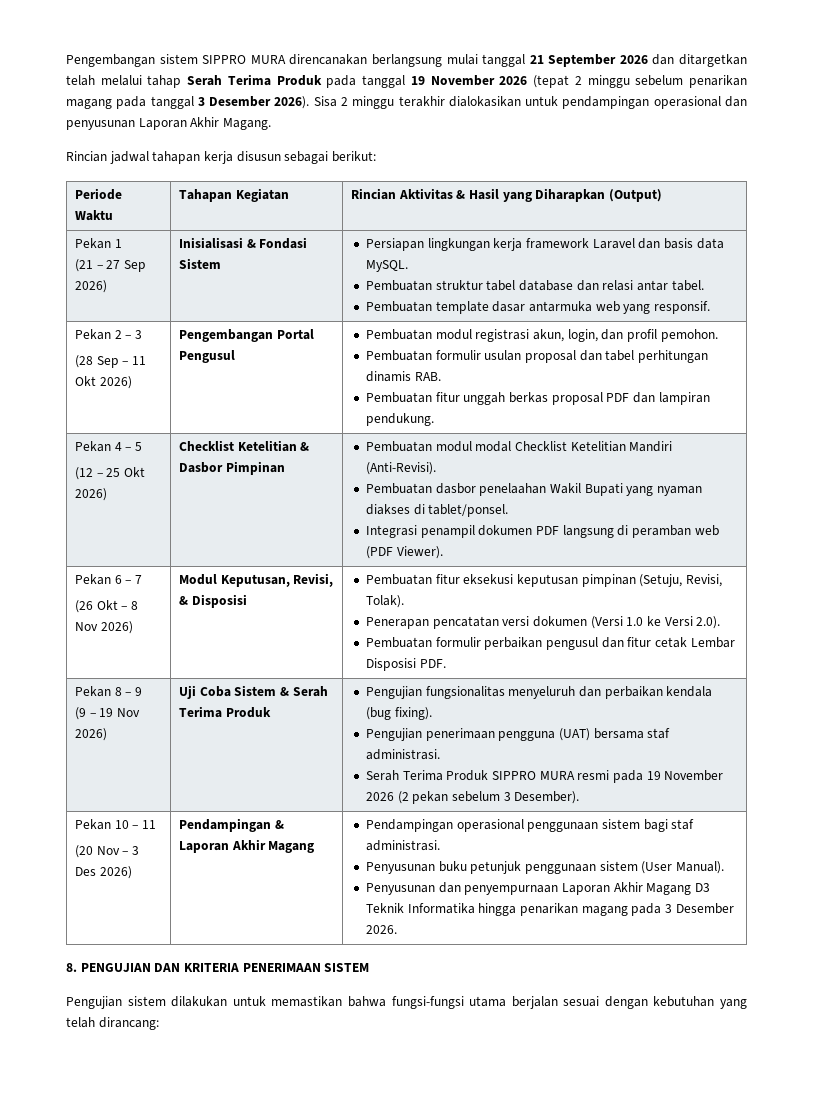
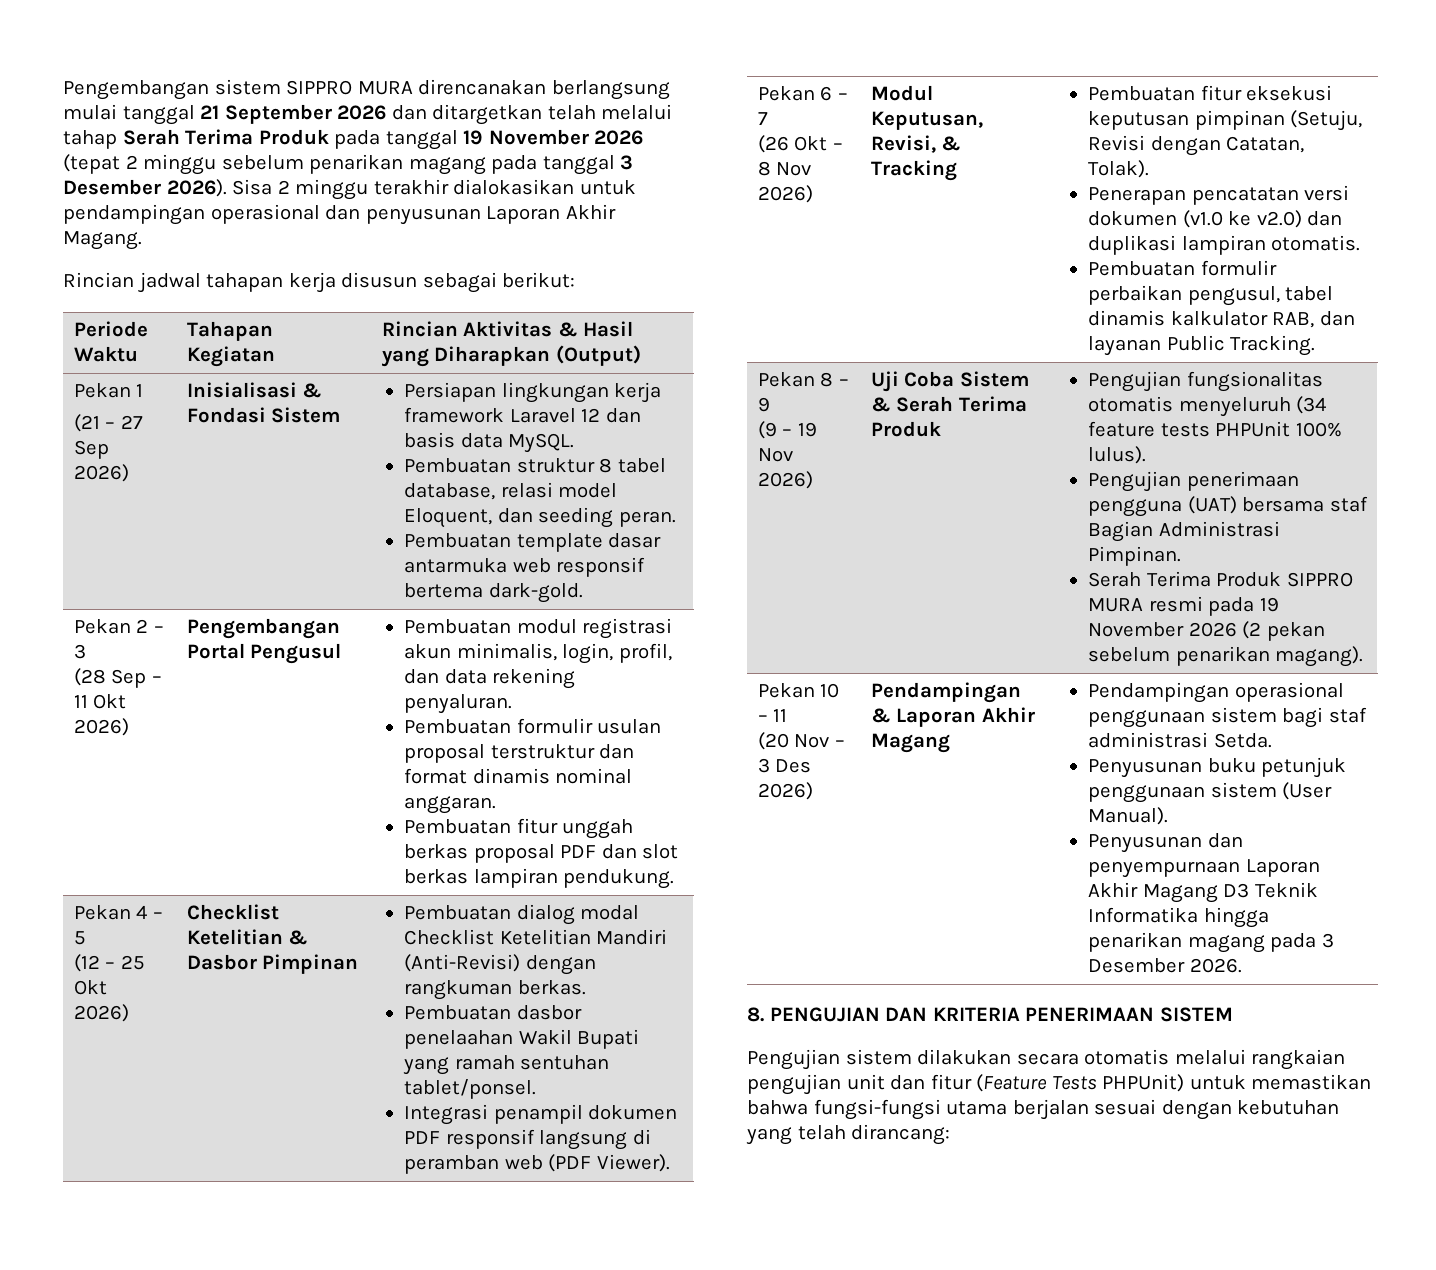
(635, 243) none -> [581,408,601,422] 12
[486,280,704,291] tabel database dan relasi antar tabel. -> [599,458,666,473] [404,482,618,500] [404,507,676,528] 8 tabel database, relasi model Eloquent, dan seeding peran.
[623,301,710,314] yang responsif. -> [556,557,646,577] [404,583,583,603] responsif bertema dark-gold.
[532,329,718,342] [366,350,708,363] [366,371,441,382] akun, login, dan profil pemohon. // Pembuatan formulir usulan proposal dan tabel perhitungan dinamis RAB. -> [404,643,672,664] [404,668,576,689] [404,694,513,714] [404,718,662,734] [404,744,635,763] [404,768,633,784] [404,796,497,814] akun minimalis, login, profil, dan data rekening penyaluran. // Pembuatan formulir usulan proposal terstruktur dan format dinamis nominal anggaran.
(655, 397) none -> [642,844,679,859] [404,869,469,884] slot berkas
[435,441,472,452] modul -> [516,904,575,925] dialog
[366,462,437,475] (Anti-Revisi). -> [404,954,596,975] [404,980,586,1000] (Anti-Revisi) dengan rangkuman berkas.
[656,486,702,496] [366,504,425,515] nyaman diakses di -> [454,1055,610,1070] ramah sentuhan
(559, 530) none -> [445,1129,535,1149] responsif
[191,594,247,608] Disposisi -> [870,160,957,181] Tracking
[685,574,722,587] Revisi, -> [1088,135,1305,156] Revisi dengan Catatan,
[590,616,721,629] [366,637,735,650] [366,658,446,671] (Versi 1.0 ke Versi 2.0). // Pembuatan formulir perbaikan pengusul dan fitur cetak Lembar Disposisi PDF. -> [1182,210,1343,228] [1088,235,1361,255] [1088,260,1277,276] [1088,285,1334,306] [1088,310,1355,328] [1088,335,1316,356] (v1.0 ke v2.0) dan duplikasi lampiran otomatis. // Pembuatan formulir perbaikan pengusul, tabel dinamis kalkulator RAB, dan layanan Public Tracking.
[508,686,713,699] [366,707,432,720] menyeluruh dan perbaikan kendala (bug fixing). -> [1088,396,1327,417] [1088,421,1342,437] [1088,446,1147,464] otomatis menyeluruh (34 feature tests PHPUnit 100% lulus).
[366,749,441,760] administrasi. -> [1088,521,1280,542] [1088,546,1182,566] Bagian Administrasi Pimpinan.
[503,791,580,804] 3 Desember). -> [1175,646,1364,667] penarikan magang).
[366,840,441,851] administrasi. -> [1088,732,1272,748] administrasi Setda.
(228, 1001) none -> [1016,1049,1346,1070] [747,1074,1185,1095] secara otomatis melalui rangkaian pengujian unit dan fitur (Feature Tests PHPUnit)

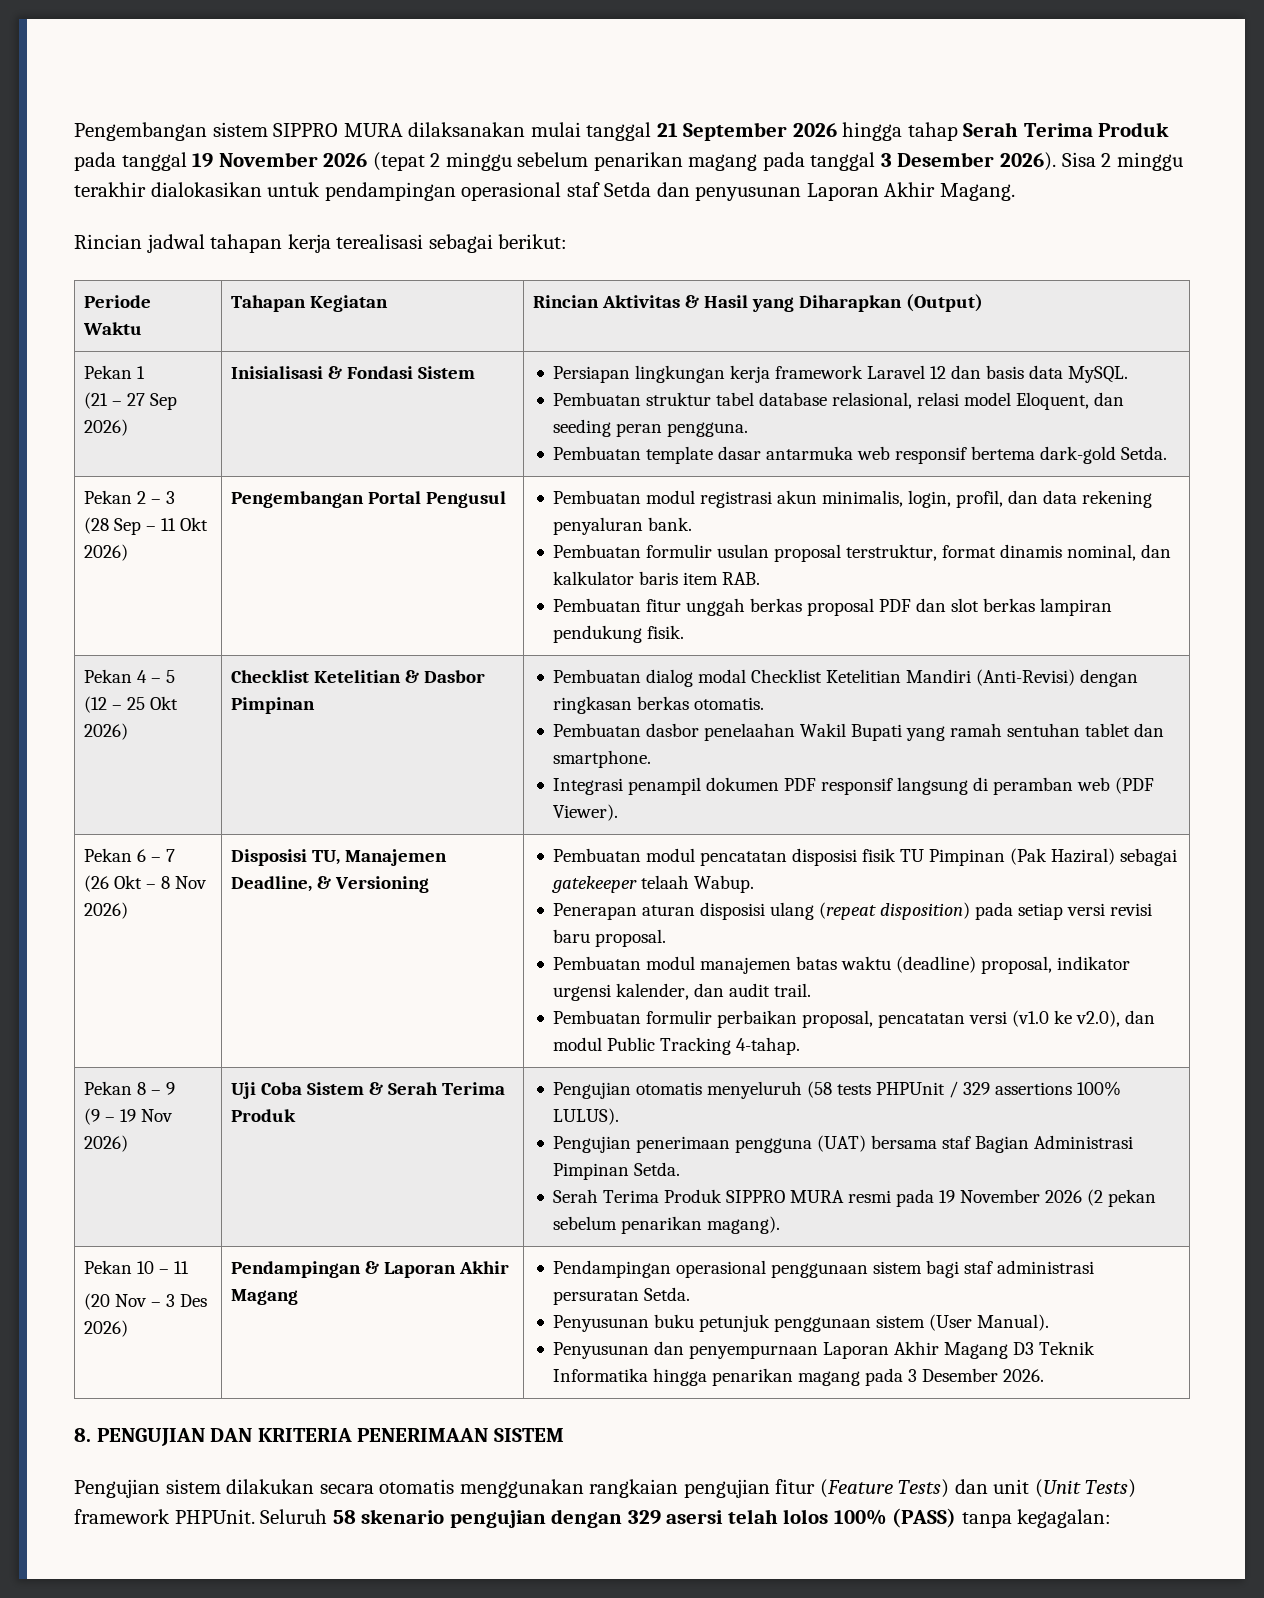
[418,79,670,100] direncanakan berlangsung -> [408,122,526,137] dilaksanakan
[391,104,673,125] dan ditargetkan telah melalui -> [842,122,903,141] hingga
(320, 214) none -> [566,182,652,197] staf Setda
[341,272,418,288] disusun -> [336,234,424,249] terealisasi
[599,458,666,473] [404,483,496,500] 8 tabel database, -> [716,392,913,409] tabel database relasional,
[618,511,676,527] peran. -> [616,422,749,437] peran pengguna.
[488,583,583,603] dark-gold. -> [1040,446,1168,464] dark-gold Setda.
[404,694,513,714] penyaluran. -> [553,517,693,535] penyaluran bank.
[490,744,635,759] [404,768,633,784] [404,796,497,814] terstruktur dan format dinamis nominal anggaran. -> [846,544,1172,561] [553,571,761,585] terstruktur, format dinamis nominal, dan kalkulator baris item RAB.
[563,869,675,889] pendukung. -> [553,625,685,643] pendukung fisik.
[404,980,586,1000] rangkuman berkas. -> [553,696,765,714] ringkasan berkas otomatis.
[404,1079,537,1099] tablet/ponsel. -> [1085,723,1165,737] [553,750,652,768] tablet dan smartphone.
[870,85,933,101] [870,111,983,130] [870,135,962,153] [870,160,957,181] [1088,85,1333,101] [1088,110,1363,131] [1088,135,1305,156] [1088,160,1150,178] [1088,185,1350,205] [1088,210,1343,228] [1088,235,1361,255] [1088,260,1277,276] [1088,285,1334,306] [1088,310,1355,328] [1088,335,1316,356] Modul Keputusan, Revisi, & Tracking | Pembuatan fitur eksekusi keputusan pimpinan (Setuju, Revisi dengan Catatan, Tolak). // Penerapan pencatatan versi dokumen (v1.0 ke v2.0) dan duplikasi lampiran otomatis. // Pembuatan formulir perbaikan pengusul, tabel dinamis kalkulator RAB, dan layanan Public Tracking. -> [231,849,448,866] [231,876,430,893] [553,848,1178,866] [552,875,755,893] [553,902,1153,920] [553,929,667,947] [553,956,1131,974] [553,983,812,1001] [553,1010,1156,1028] [553,1037,801,1055] Disposisi TU, Manajemen Deadline, & Versioning | Pembuatan modul pencatatan disposisi fisik TU Pimpinan (Pak Haziral) sebagai gatekeeper telaah Wabup. // Penerapan aturan disposisi ulang (repeat disposition) pada setiap versi revisi baru proposal. // Pembuatan modul manajemen batas waktu (deadline) proposal, indikator urgensi kalender, dan audit trail. // Pembuatan formulir perbaikan proposal, pencatatan versi (v1.0 ke v2.0), dan modul Public Tracking 4-tahap.
[1186,371,1323,392] fungsionalitas -> (632, 1090) none
[1296,396,1327,414] [1088,421,1342,437] [1088,446,1147,464] (34 feature tests PHPUnit 100% lulus). -> [807,1081,1122,1098] [553,1108,620,1125] (58 tests PHPUnit / 329 assertions 100% LULUS).
[1088,546,1182,566] Pimpinan. -> [553,1162,681,1180] Pimpinan Setda.
(1209, 740) none -> [553,1290,640,1305] persuratan
[1174,1049,1246,1065] melalui -> [459,1479,584,1498] menggunakan
[846,1074,1372,1092] [747,1099,1340,1120] [746,1124,951,1145] unit dan fitur (Feature Tests PHPUnit) untuk memastikan bahwa fungsi-fungsi utama berjalan sesuai dengan kebutuhan yang telah dirancang: -> [775,1479,1137,1498] [74,1508,1112,1528] fitur (Feature Tests) dan unit (Unit Tests) framework PHPUnit. Seluruh 58 skenario pengujian dengan 329 asersi telah lolos 100% (PASS) tanpa kegagalan:

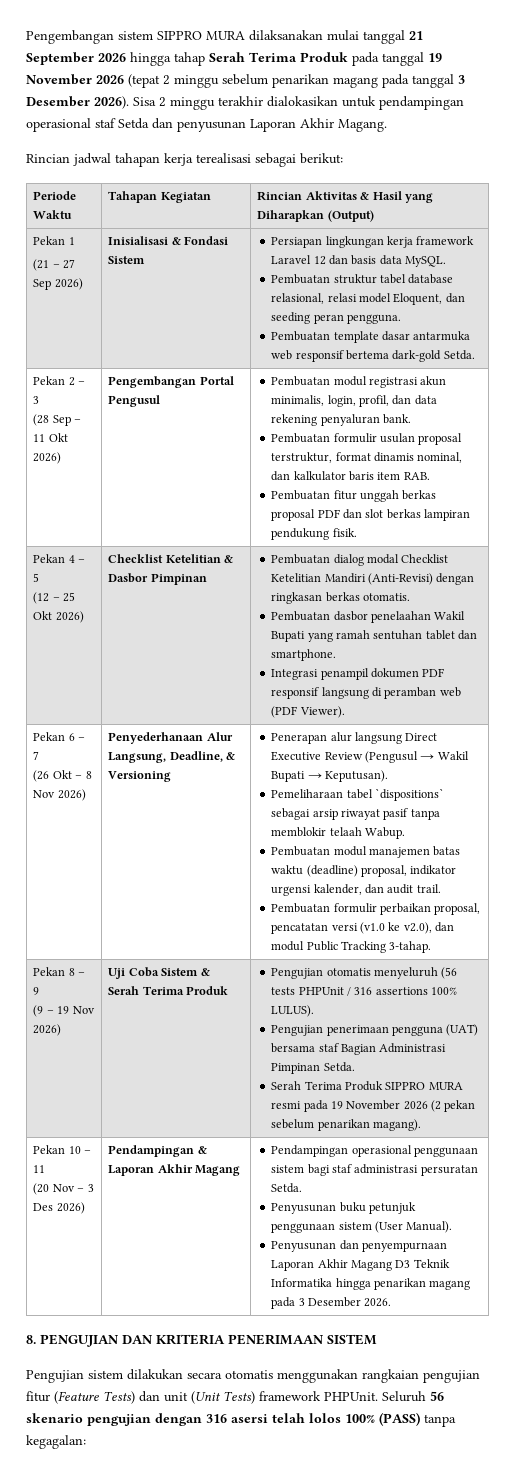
[231,849,448,866] Disposisi TU, Manajemen -> [108,732,233,744] [108,752,167,763] Penyederhanaan Alur Langsung,
[553,848,1178,866] [552,875,755,893] [553,902,1153,920] [553,929,667,947] Pembuatan modul pencatatan disposisi fisik TU Pimpinan (Pak Haziral) sebagai gatekeeper telaah Wabup. // Penerapan aturan disposisi ulang (repeat disposition) pada setiap versi revisi baru proposal. -> [271,732,438,744] [271,751,469,763] [271,770,388,782] [271,788,444,801] [271,808,440,820] [271,827,405,839] Penerapan alur langsung Direct Executive Review (Pengusul → Wakil Bupati → Keputusan). // Pemeliharaan tabel `dispositions` sebagai arsip riwayat pasif tanpa memblokir telaah Wabup.
[736,1037,801,1055] 4-tahap. -> [389,941,432,953] 3-tahap.
[807,1081,833,1098] (58 -> [441,967,458,979] (56
[963,1082,991,1095] 329 -> [354,987,373,995] 316
[332,1510,356,1524] 58 -> [430,1391,444,1401] 56
[627,1510,661,1525] 329 -> [206,1414,227,1423] 316

